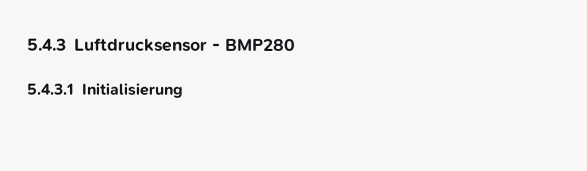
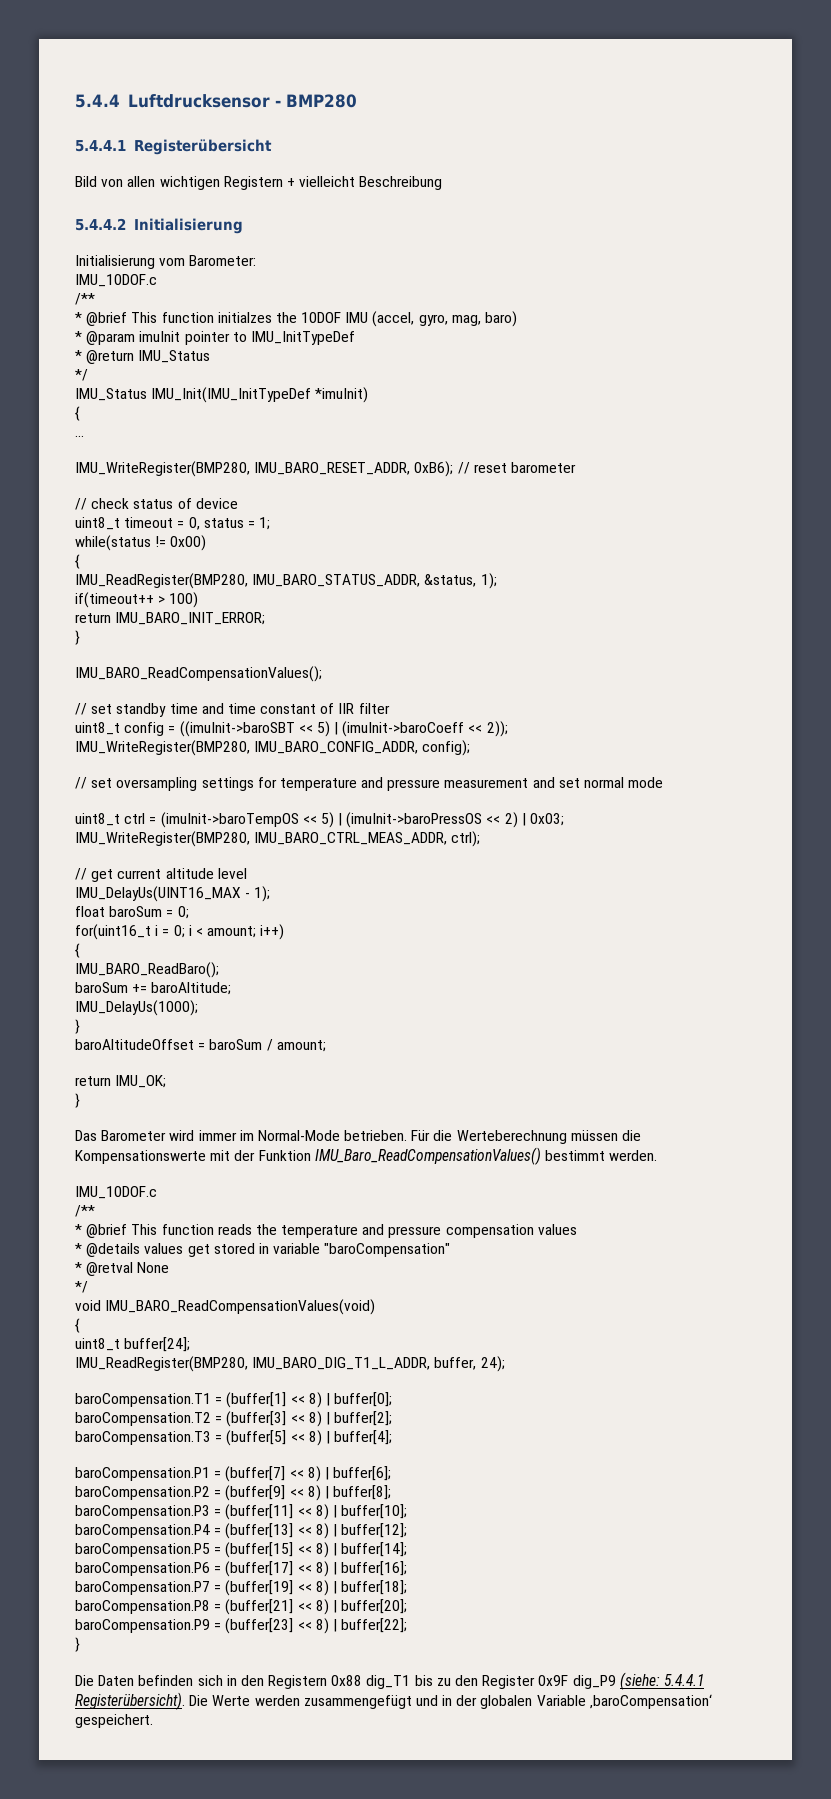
[27,38,67,51] 5.4.3 -> [75,94,120,108] 5.4.4
[26,82,184,98] 5.4.3.1 Initialisierung -> [75,139,272,155] [75,176,443,190] [75,218,243,234] [75,255,257,269] [75,274,157,287] [75,293,95,305] [75,311,518,327] [75,331,355,345] [75,350,211,364] [75,369,88,381] [75,387,369,403] [75,406,80,421] [75,435,84,437] [75,461,576,477] [75,498,238,510] [75,517,271,530] [75,535,207,551] [75,554,80,569] [75,573,497,589] [75,592,199,608] [75,612,266,625] [75,630,80,645] [75,666,322,682] [75,703,390,717] [75,721,508,737] [75,740,471,756] [75,777,664,791] [75,812,565,828] [75,831,481,847] [75,868,247,882] [75,886,271,902] [75,906,189,919] [75,924,285,940] [75,943,80,958] [75,962,219,978] [75,982,232,995] [75,1000,198,1016] [75,1019,80,1034] [75,1039,326,1052] [75,1075,167,1088] [75,1093,80,1108] [75,1130,642,1144] [75,1147,658,1165] [75,1186,157,1199] [75,1205,95,1217] [75,1224,577,1238] [75,1243,451,1257] [75,1262,170,1276] [75,1281,88,1293] [75,1299,376,1315] [75,1318,80,1333] [75,1337,191,1352] [75,1356,505,1372] [75,1392,393,1408] [75,1411,393,1427] [75,1430,393,1446] [75,1466,392,1482] [75,1485,392,1501] [75,1504,408,1520] [75,1523,408,1539] [75,1542,408,1558] [75,1561,408,1577] [75,1580,408,1596] [75,1599,408,1615] [75,1618,408,1634] [75,1637,80,1652] [75,1672,704,1690] [75,1692,712,1710] [75,1714,153,1728] 5.4.4.1 Registerübersicht // Bild von allen wichtigen Registern + vielleicht Beschreibung // 5.4.4.2 Initialisierung // Initialisierung vom Barometer: // IMU_10DOF.c // /** // * @brief This function initialzes the 10DOF IMU (accel, gyro, mag, baro) // * @param imuInit pointer to IMU_InitTypeDef // * @return IMU_Status // */ // IMU_Status IMU_Init(IMU_InitTypeDef *imuInit) // { // ... // IMU_WriteRegister(BMP280, IMU_BARO_RESET_ADDR, 0xB6); // reset barometer // // check status of device // uint8_t timeout = 0, status = 1; // while(status != 0x00) // { // IMU_ReadRegister(BMP280, IMU_BARO_STATUS_ADDR, &status, 1); // if(timeout++ > 100) // return IMU_BARO_INIT_ERROR; // } // IMU_BARO_ReadCompensationValues(); // // set standby time and time constant of IIR filter // uint8_t config = ((imuInit->baroSBT << 5) | (imuInit->baroCoeff << 2)); // IMU_WriteRegister(BMP280, IMU_BARO_CONFIG_ADDR, config); // // set oversampling settings for temperature and pressure measurement and set normal mode // uint8_t ctrl = (imuInit->baroTempOS << 5) | (imuInit->baroPressOS << 2) | 0x03; // IMU_WriteRegister(BMP280, IMU_BARO_CTRL_MEAS_ADDR, ctrl); // // get current altitude level // IMU_DelayUs(UINT16_MAX - 1); // float baroSum = 0; // for(uint16_t i = 0; i < amount; i++) // { // IMU_BARO_ReadBaro(); // baroSum += baroAltitude; // IMU_DelayUs(1000); // } // baroAltitudeOffset = baroSum / amount; // return IMU_OK; // } // Das Barometer wird immer im Normal-Mode betrieben. Für die Werteberechnung müssen die Kompensationswerte mit der Funktion IMU_Baro_ReadCompensationValues() bestimmt werden. // IMU_10DOF.c // /** // * @brief This function reads the temperature and pressure compensation values // * @details values get stored in variable "baroCompensation" // * @retval None // */ // void IMU_BARO_ReadCompensationValues(void) // { // uint8_t buffer[24]; // IMU_ReadRegister(BMP280, IMU_BARO_DIG_T1_L_ADDR, buffer, 24); // baroCompensation.T1 = (buffer[1] << 8) | buffer[0]; // baroCompensation.T2 = (buffer[3] << 8) | buffer[2]; // baroCompensation.T3 = (buffer[5] << 8) | buffer[4]; // baroCompensation.P1 = (buffer[7] << 8) | buffer[6]; // baroCompensation.P2 = (buffer[9] << 8) | buffer[8]; // baroCompensation.P3 = (buffer[11] << 8) | buffer[10]; // baroCompensation.P4 = (buffer[13] << 8) | buffer[12]; // baroCompensation.P5 = (buffer[15] << 8) | buffer[14]; // baroCompensation.P6 = (buffer[17] << 8) | buffer[16]; // baroCompensation.P7 = (buffer[19] << 8) | buffer[18]; // baroCompensation.P8 = (buffer[21] << 8) | buffer[20]; // baroCompensation.P9 = (buffer[23] << 8) | buffer[22]; // } // Die Daten befinden sich in den Registern 0x88 dig_T1 bis zu den Register 0x9F dig_P9 (siehe: 5.4.4.1 Registerübersicht). Die Werte werden zusammengefügt und in der globalen Variable ‚baroCompensation‘ gespeichert.

